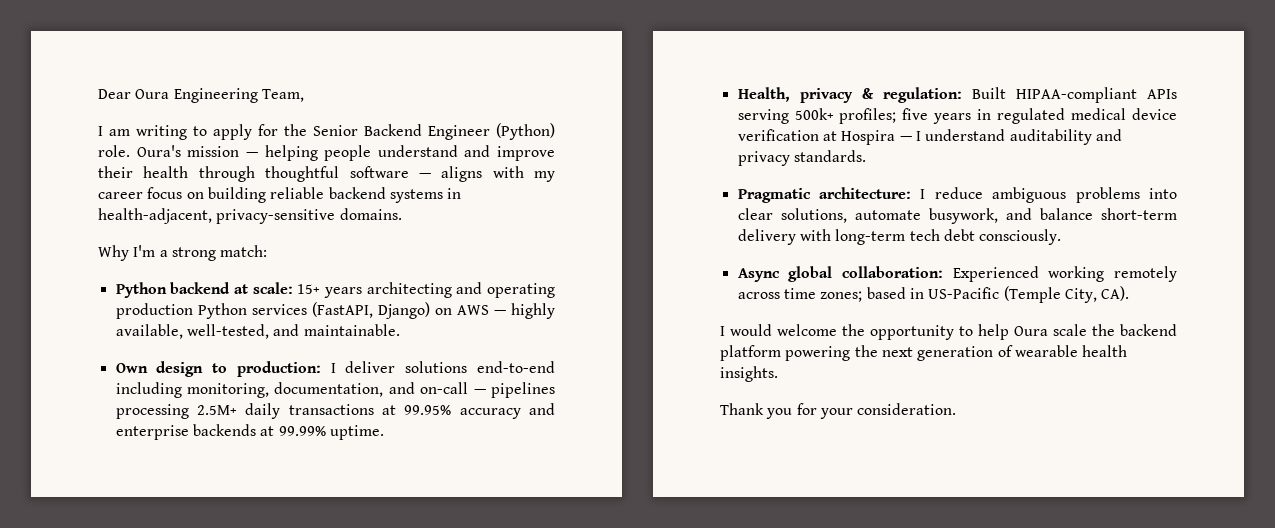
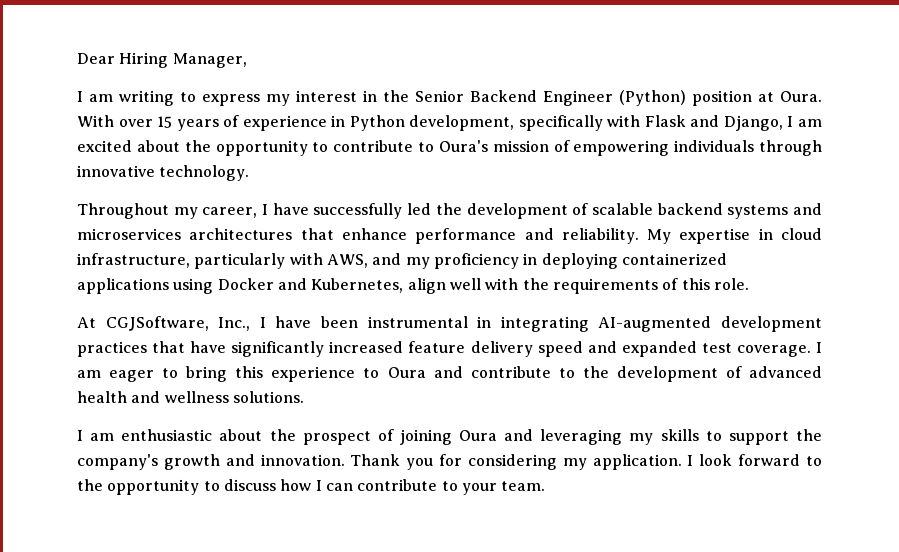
[135,88,304,103] Oura Engineering Team, -> [119,52,247,68] Hiring Manager,
[213,124,278,140] apply for -> [202,90,377,106] express my interest in
[98,145,555,161] [98,166,555,182] [98,187,462,203] [98,208,402,224] [98,245,268,261] [115,282,555,298] [115,302,555,319] [115,324,400,339] [115,361,555,377] [115,382,555,398] [115,403,555,419] [115,424,384,440] [737,87,1177,103] [737,108,1177,124] [737,129,1122,145] [737,150,866,166] [737,187,1177,203] [737,208,1177,224] [737,229,1062,245] [737,266,1177,282] [737,286,1130,303] [720,324,1177,340] [720,345,1128,361] [720,366,778,382] [720,403,957,419] role. Oura's mission — helping people understand and improve their health through thoughtful software — aligns with my career focus on building reliable backend systems in health-adjacent, privacy-sensitive domains. // Why I'm a strong match: // Python backend at scale: 15+ years architecting and operating production Python services (FastAPI, Django) on AWS — highly available, well-tested, and maintainable. // Own design to production: I deliver solutions end-to-end including monitoring, documentation, and on-call — pipelines processing 2.5M+ daily transactions at 99.95% accuracy and enterprise backends at 99.99% uptime. // Health, privacy & regulation: Built HIPAA-compliant APIs serving 500k+ profiles; five years in regulated medical device verification at Hospira — I understand auditability and privacy standards. // Pragmatic architecture: I reduce ambiguous problems into clear solutions, automate busywork, and balance short-term delivery with long-term tech debt consciously. // Async global collaboration: Experienced working remotely across time zones; based in US-Pacific (Temple City, CA). // I would welcome the opportunity to help Oura scale the backend platform powering the next generation of wearable health insights. // Thank you for your consideration. -> [692,90,822,106] [77,115,822,131] [77,140,822,156] [77,165,250,181] [77,203,823,219] [77,228,822,244] [77,253,727,269] [77,278,749,294] [77,316,823,332] [77,341,823,357] [77,366,822,382] [77,391,304,403] [77,429,822,445] [77,454,822,470] [77,479,546,495] position at Oura. With over 15 years of experience in Python development, specifically with Flask and Django, I am excited about the opportunity to contribute to Oura's mission of empowering individuals through innovative technology. // Throughout my career, I have successfully led the development of scalable backend systems and microservices architectures that enhance performance and reliability. My expertise in cloud infrastructure, particularly with AWS, and my proficiency in deploying containerized applications using Docker and Kubernetes, align well with the requirements of this role. // At CGJSoftware, Inc., I have been instrumental in integrating AI-augmented development practices that have significantly increased feature delivery speed and expanded test coverage. I am eager to bring this experience to Oura and contribute to the development of advanced health and wellness solutions. // I am enthusiastic about the prospect of joining Oura and leveraging my skills to support the company's growth and innovation. Thank you for considering my application. I look forward to the opportunity to discuss how I can contribute to your team.

